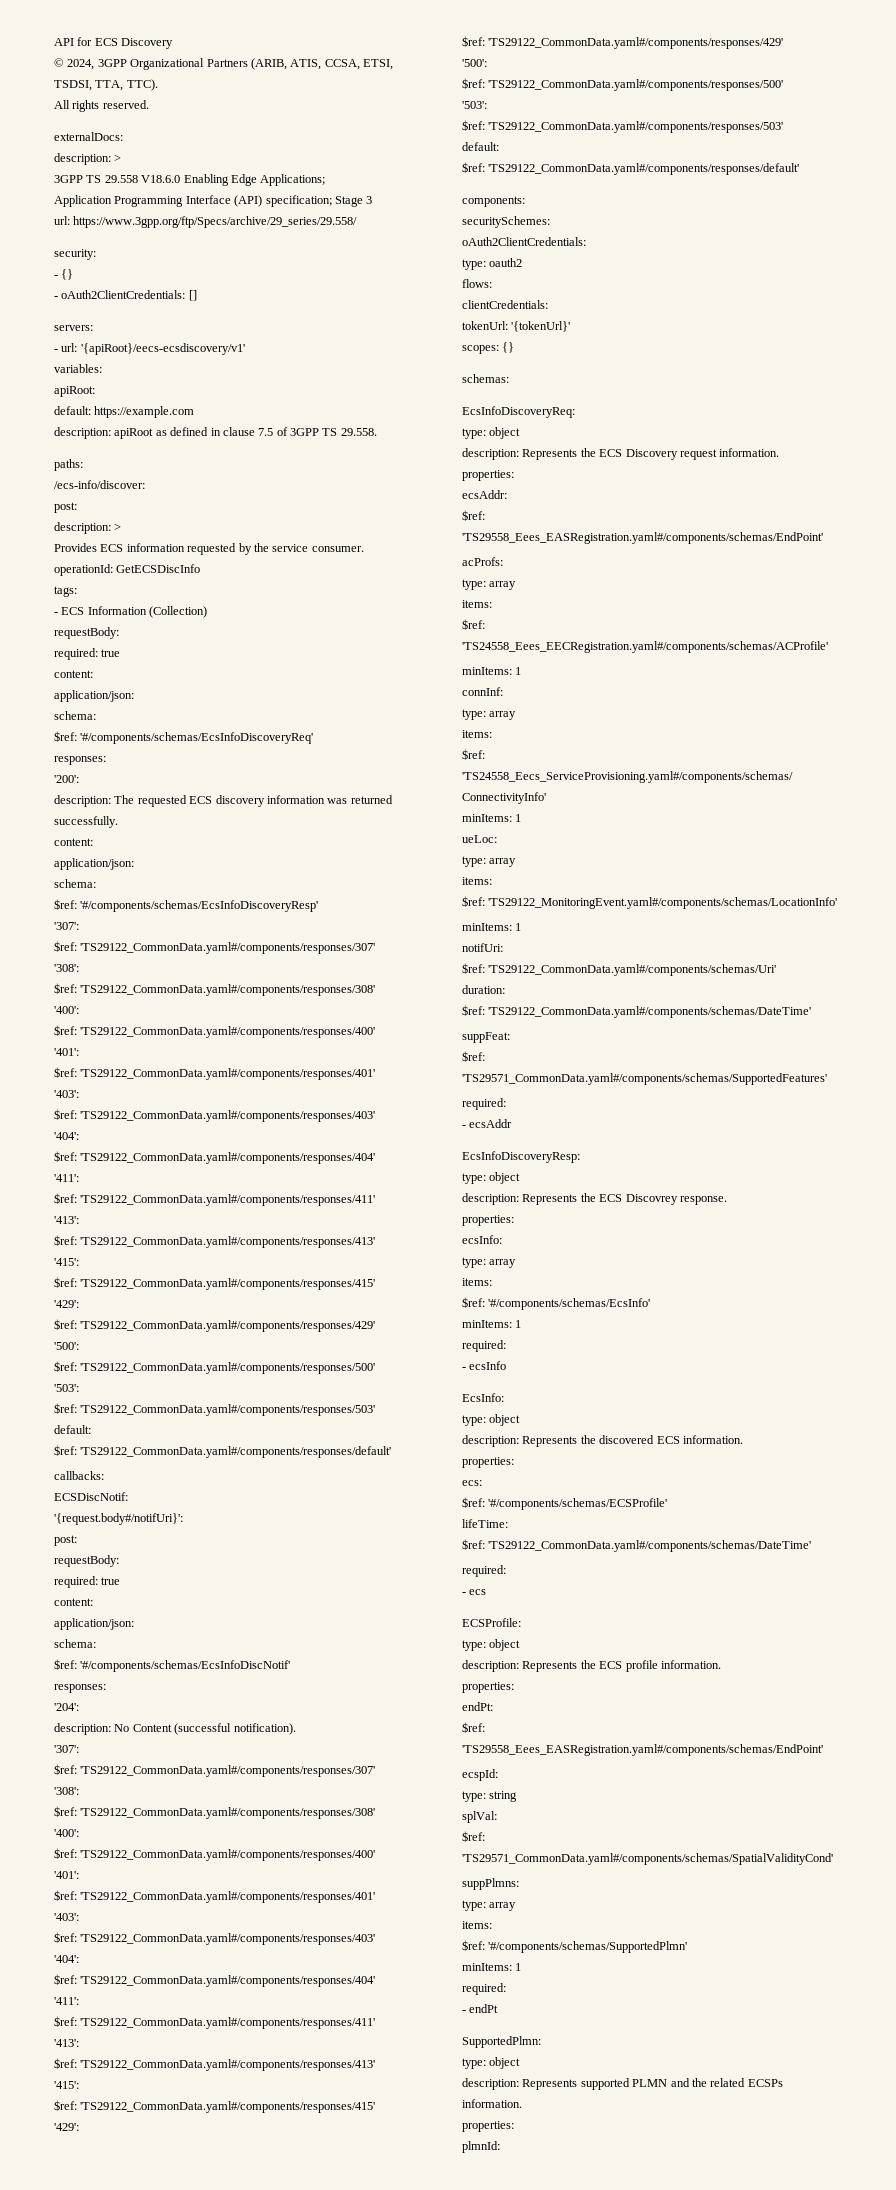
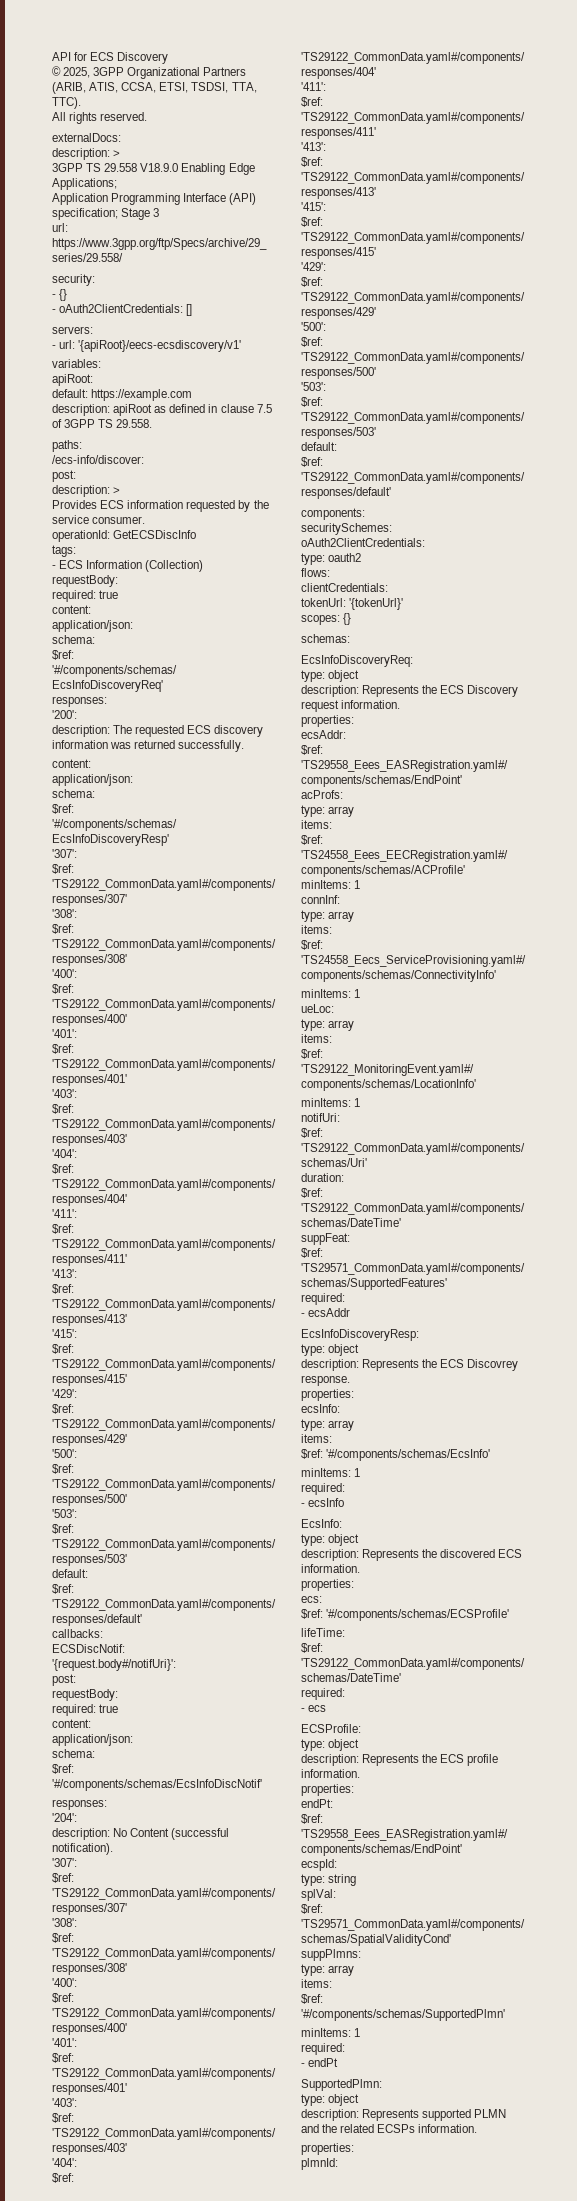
[67,59,95,70] 2024, -> [63,67,91,78] 2025,
[141,175,181,183] V18.6.0 -> [140,163,179,172] V18.9.0

